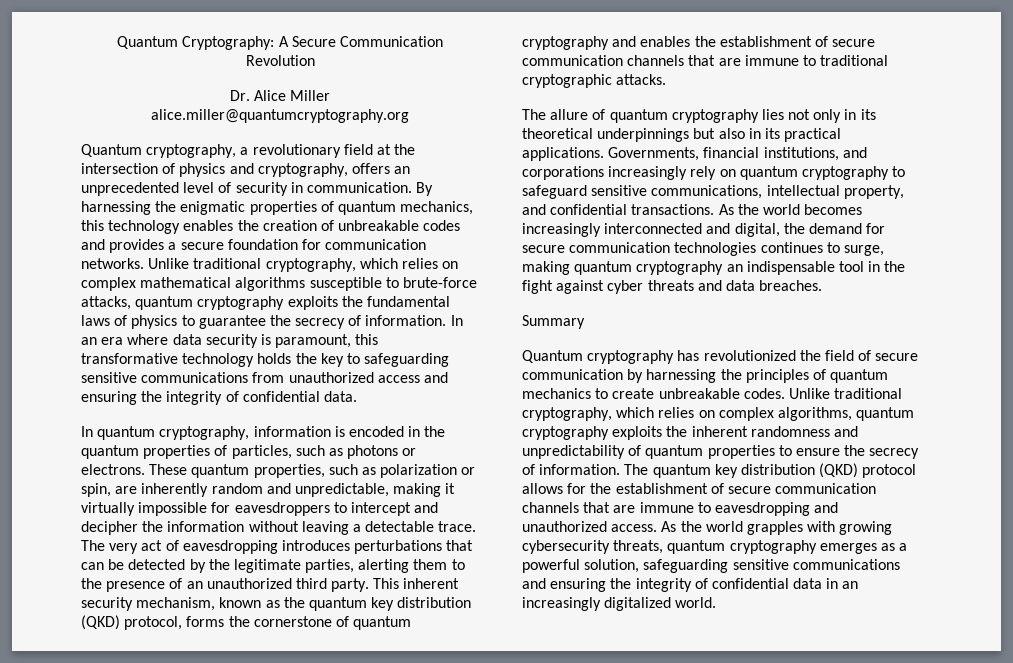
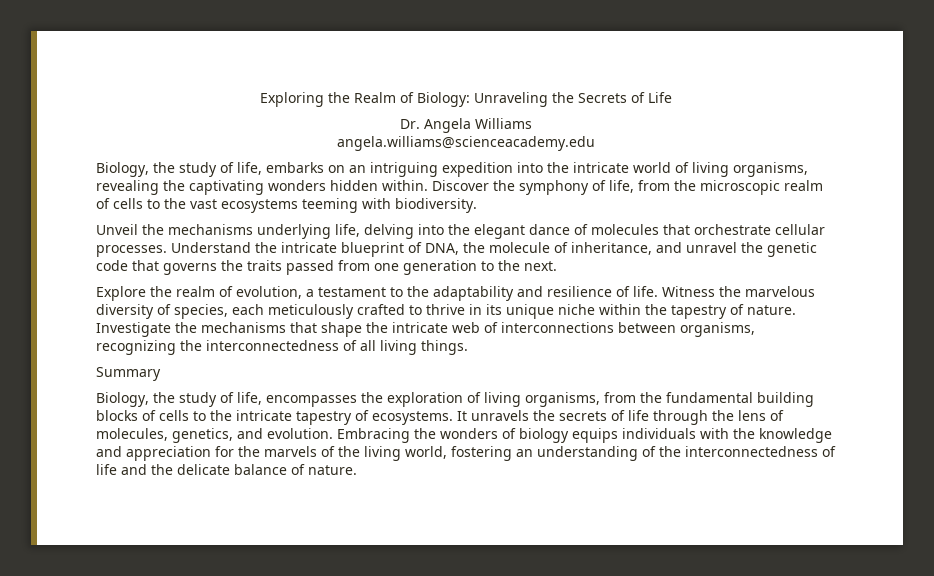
[117,36,443,50] [245,55,315,66] [229,90,331,101] [151,109,409,123] [81,144,416,158] [81,163,411,177] [81,182,434,196] [81,201,474,215] [81,220,461,234] [81,239,427,253] [81,258,459,272] [81,277,477,291] [81,296,450,310] [81,315,463,329] [81,334,379,348] [81,353,450,367] [81,372,448,383] [81,391,357,405] [81,426,446,440] [81,445,417,459] [81,464,476,478] [81,483,456,497] [81,502,439,516] [81,521,477,535] [81,540,474,554] [81,559,465,573] [81,578,460,592] [81,597,472,611] [81,615,412,630] [522,36,876,50] [522,55,889,66] [522,74,667,88] [522,109,876,123] [522,128,842,142] [522,147,867,161] [522,166,906,180] [522,185,904,199] [522,204,863,215] [522,223,886,237] [522,242,884,256] [522,261,906,275] [522,280,823,294] [522,315,585,329] [522,350,919,364] [522,369,889,383] [522,388,903,399] [522,407,915,421] [522,426,858,440] [522,445,920,459] [522,463,917,478] [522,483,877,494] [522,502,839,516] [522,521,893,535] [522,540,908,554] [522,559,900,573] [522,578,859,592] [522,597,717,611] Quantum Cryptography: A Secure Communication Revolution // Dr. Alice Miller // alice.miller@quantumcryptography.org // Quantum cryptography, a revolutionary field at the intersection of physics and cryptography, offers an unprecedented level of security in communication. By harnessing the enigmatic properties of quantum mechanics, this technology enables the creation of unbreakable codes and provides a secure foundation for communication networks. Unlike traditional cryptography, which relies on complex mathematical algorithms susceptible to brute-force attacks, quantum cryptography exploits the fundamental laws of physics to guarantee the secrecy of information. In an era where data security is paramount, this transformative technology holds the key to safeguarding sensitive communications from unauthorized access and ensuring the integrity of confidential data. // In quantum cryptography, information is encoded in the quantum properties of particles, such as photons or electrons. These quantum properties, such as polarization or spin, are inherently random and unpredictable, making it virtually impossible for eavesdroppers to intercept and decipher the information without leaving a detectable trace. The very act of eavesdropping introduces perturbations that can be detected by the legitimate parties, alerting them to the presence of an unauthorized third party. This inherent security mechanism, known as the quantum key distribution (QKD) protocol, forms the cornerstone of quantum cryptography and enables the establishment of secure communication channels that are immune to traditional cryptographic attacks. // The allure of quantum cryptography lies not only in its theoretical underpinnings but also in its practical applications. Governments, financial institutions, and corporations increasingly rely on quantum cryptography to safeguard sensitive communications, intellectual property, and confidential transactions. As the world becomes increasingly interconnected and digital, the demand for secure communication technologies continues to surge, making quantum cryptography an indispensable tool in the fight against cyber threats and data breaches. // Summary // Quantum cryptography has revolutionized the field of secure communication by harnessing the principles of quantum mechanics to create unbreakable codes. Unlike traditional cryptography, which relies on complex algorithms, quantum cryptography exploits the inherent randomness and unpredictability of quantum properties to ensure the secrecy of information. The quantum key distribution (QKD) protocol allows for the establishment of secure communication channels that are immune to eavesdropping and unauthorized access. As the world grapples with growing cybersecurity threats, quantum cryptography emerges as a powerful solution, safeguarding sensitive communications and ensuring the integrity of confidential data in an increasingly digitalized world. -> [260,92,672,107] [400,118,532,133] [337,136,595,151] [96,162,808,177] [96,180,823,195] [96,198,477,213] [96,224,825,239] [96,242,817,257] [96,260,557,275] [96,286,815,301] [96,304,796,319] [96,322,755,337] [96,340,468,355] [96,367,161,381] [96,392,814,407] [96,410,784,425] [96,428,832,443] [96,446,836,461] [96,464,357,475] Exploring the Realm of Biology: Unraveling the Secrets of Life // Dr. Angela Williams // angela.williams@scienceacademy.edu // Biology, the study of life, embarks on an intriguing expedition into the intricate world of living organisms, revealing the captivating wonders hidden within. Discover the symphony of life, from the microscopic realm of cells to the vast ecosystems teeming with biodiversity. // Unveil the mechanisms underlying life, delving into the elegant dance of molecules that orchestrate cellular processes. Understand the intricate blueprint of DNA, the molecule of inheritance, and unravel the genetic code that governs the traits passed from one generation to the next. // Explore the realm of evolution, a testament to the adaptability and resilience of life. Witness the marvelous diversity of species, each meticulously crafted to thrive in its unique niche within the tapestry of nature. Investigate the mechanisms that shape the intricate web of interconnections between organisms, recognizing the interconnectedness of all living things. // Summary // Biology, the study of life, encompasses the exploration of living organisms, from the fundamental building blocks of cells to the intricate tapestry of ecosystems. It unravels the secrets of life through the lens of molecules, genetics, and evolution. Embracing the wonders of biology equips individuals with the knowledge and appreciation for the marvels of the living world, fostering an understanding of the interconnectedness of life and the delicate balance of nature.

